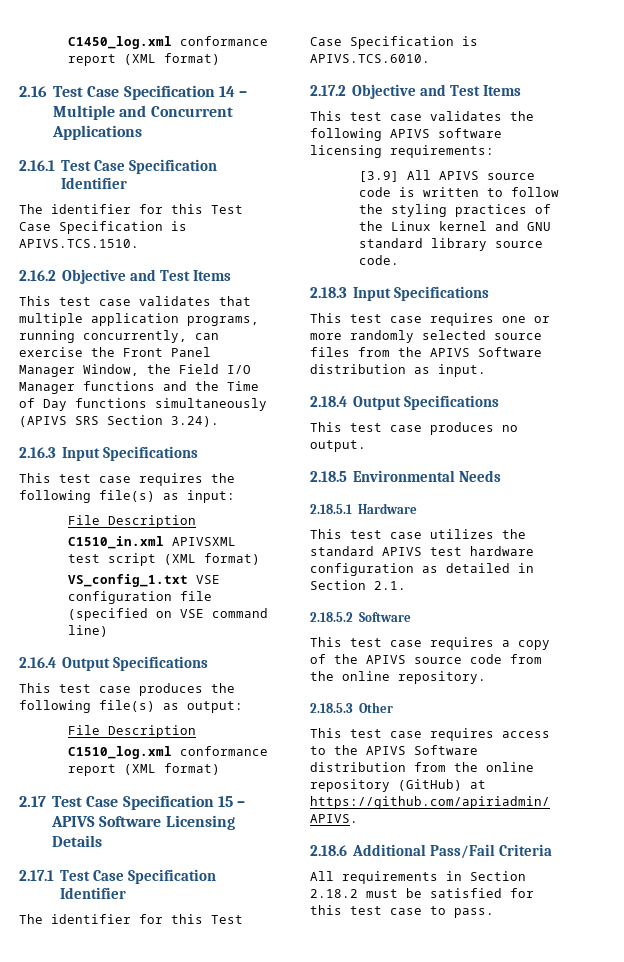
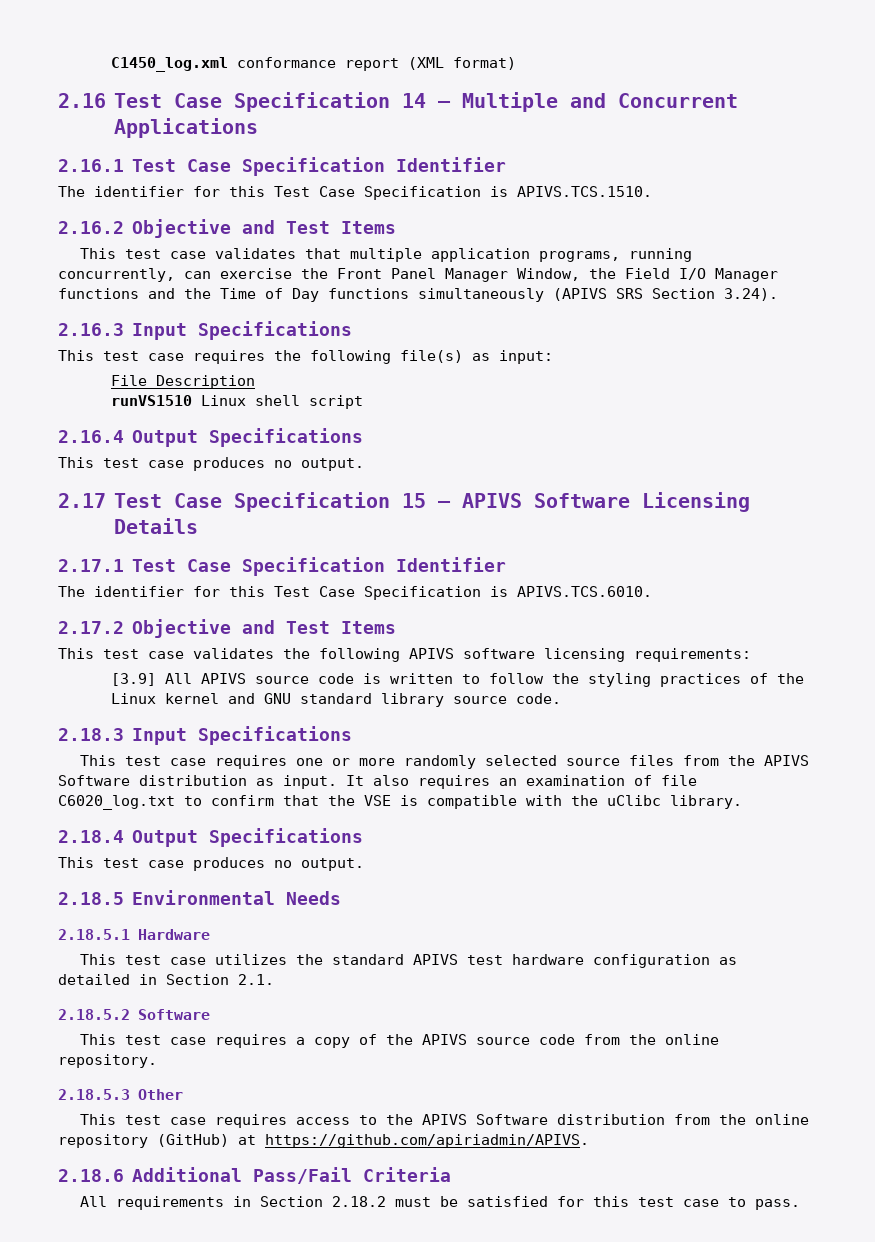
[67,536,236,549] [67,553,260,566] [67,574,220,587] [67,591,212,604] [67,608,268,621] [67,625,108,637] C1510_in.xml APIVSXML test script (XML format) // VS_config_1.txt VSE configuration file (specified on VSE command line) -> [111,395,364,409] runVS1510 Linux shell script
[211,683,235,693] [19,700,243,713] [67,725,196,738] [67,746,268,759] [67,763,220,776] the following file(s) as output: // File Description // C1510_log.xml conformance report (XML format) -> [274,458,364,471] no output.
(486, 370) none -> [346,775,697,789] [58,795,742,810] It also requires an examination of file C6020_log.txt to confirm that the VSE is compatible with the uClibc library.

